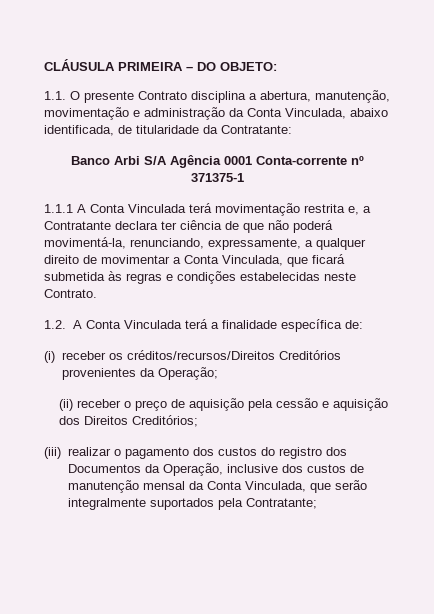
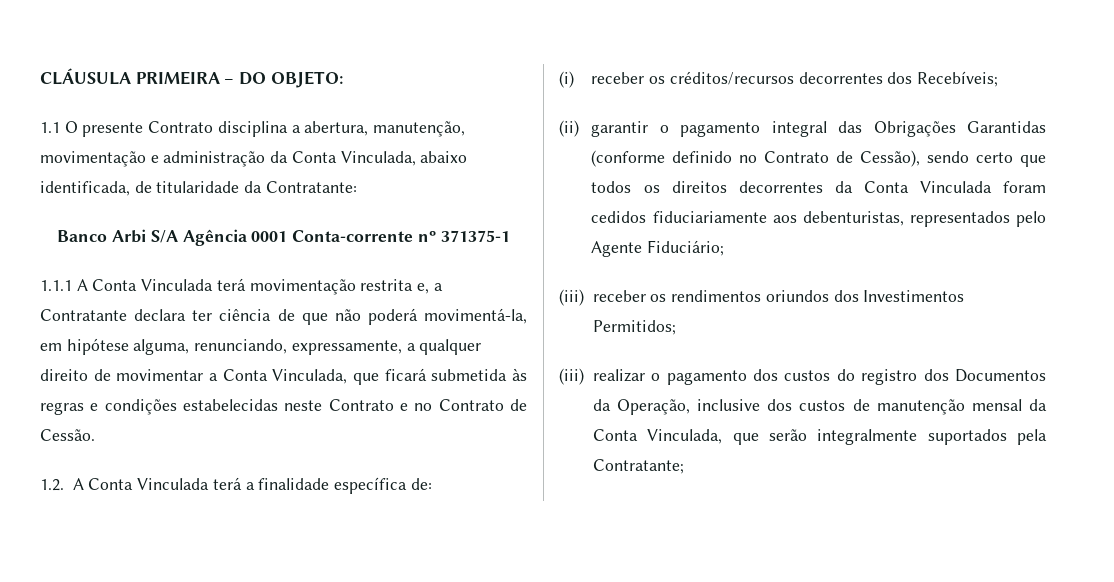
[44,91,66,100] 1.1. -> [40,122,60,133] 1.1
(126, 243) none -> [40,338,190,355] em hipótese alguma,
[44,289,97,298] Contrato. -> [328,399,527,411] [40,429,95,441] Contrato e no Contrato de Cessão.
[126,350,341,360] [61,367,218,380] [59,398,389,411] [59,415,199,427] créditos/recursos/Direitos Creditórios provenientes da Operação; // (ii) receber o preço de aquisição pela cessão e aquisição dos Direitos Creditórios; -> [669,71,999,87] [559,120,1046,137] [591,150,1046,167] [591,181,1046,193] [591,211,1046,227] [591,240,725,257] [559,289,965,306] [592,320,676,335] créditos/recursos decorrentes dos Recebíveis; // (ii) garantir o pagamento integral das Obrigações Garantidas (conforme definido no Contrato de Cessão), sendo certo que todos os direitos decorrentes da Conta Vinculada foram cedidos fiduciariamente aos debenturistas, representados pelo Agente Fiduciário; // (iii) receber os rendimentos oriundos dos Investimentos Permitidos;

